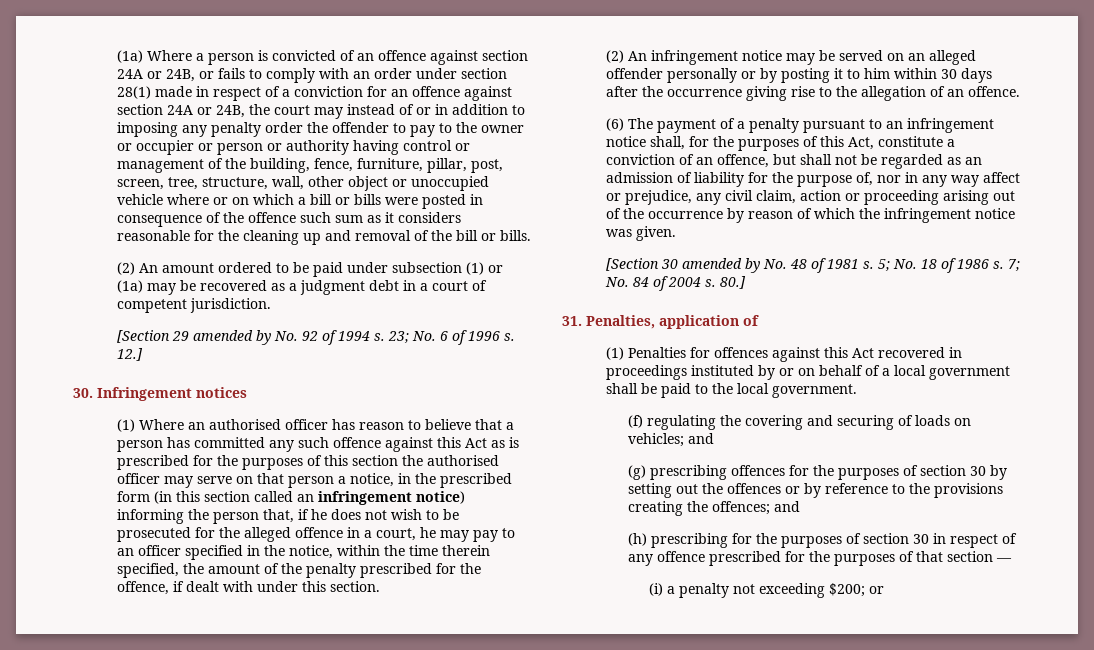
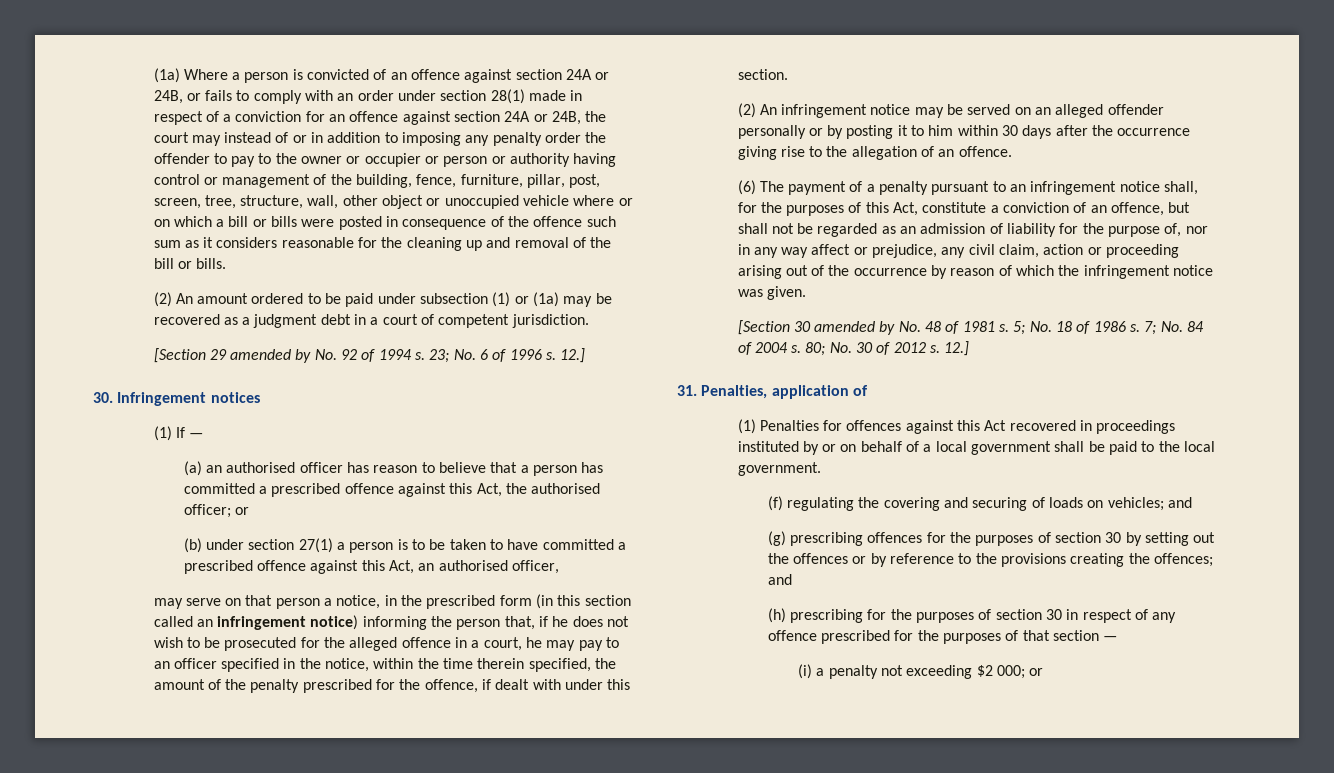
[138,419,184,430] Where -> [175,427,204,438] [183,461,202,476] If — // (a)
[268,437,519,452] [116,455,499,470] [116,473,160,484] any such offence against this Act as is prescribed for the purposes of this section the authorised officer -> [259,483,601,497] [183,504,250,518] [183,538,626,553] [183,560,560,574] a prescribed offence against this Act, the authorised officer; or // (b) under section 27(1) a person is to be taken to have committed a prescribed offence against this Act, an authorised officer, //
[719,276,746,289] 80.] -> [805,341,970,356] 80; No. 30 of 2012 s. 12.]
[829,583,866,597] $200; -> [976,665,1025,679] $2 000;

